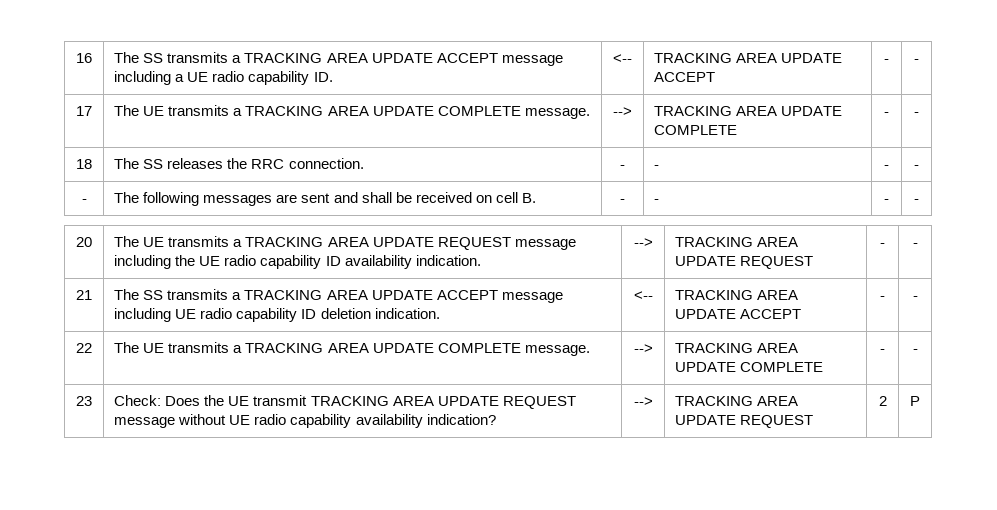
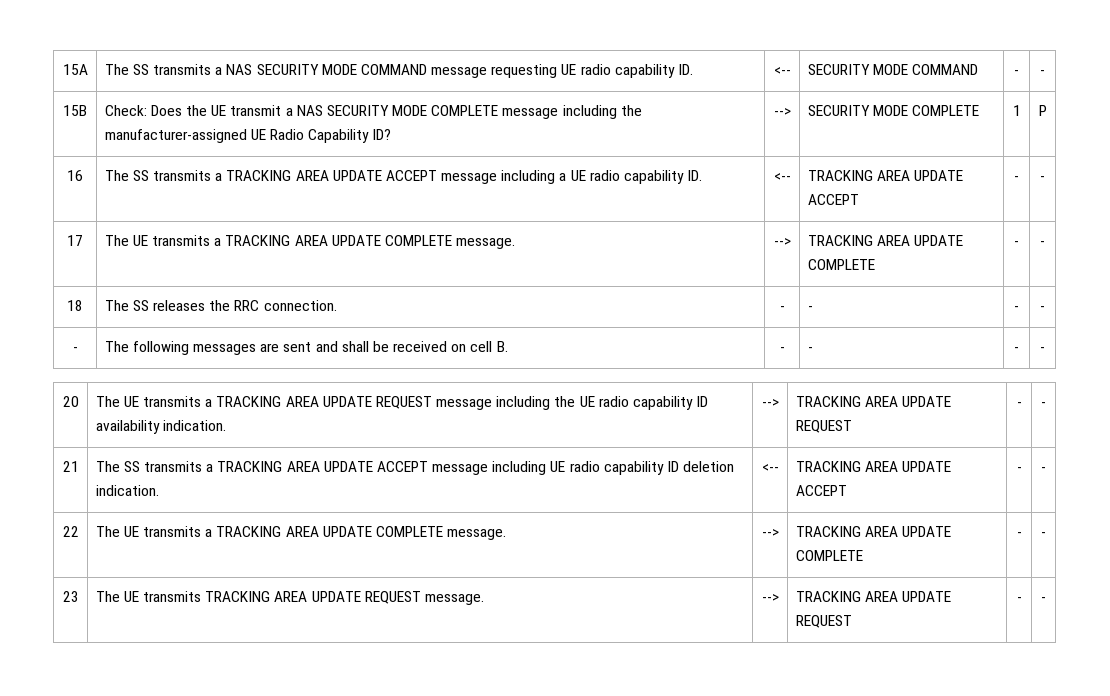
(76, 58) none -> [62,64,88,75] [104,64,693,78] [773,67,791,75] [807,64,978,75] [1014,70,1019,75] [1040,70,1045,75] [63,105,87,116] [104,105,642,119] [104,129,392,143] [773,108,791,116] [807,105,979,116] [1012,105,1021,116] [1038,105,1047,116] 15A | The SS transmits a NAS SECURITY MODE COMMAND message requesting UE radio capability ID. | <-- | SECURITY MODE COMMAND | - | - // 15B | Check: Does the UE transmit a NAS SECURITY MODE COMPLETE message including the manufacturer-assigned UE Radio Capability ID? | --> | SECURITY MODE COMPLETE | 1 | P //
[114,395,576,409] [114,414,496,428] [633,397,653,406] [675,396,799,406] [675,415,814,428] [878,396,887,406] [910,396,920,406] Check: Does the UE transmit TRACKING AREA UPDATE REQUEST message without UE radio capability availability indication? | --> | TRACKING AREA UPDATE REQUEST | 2 | P -> [95,591,484,605] [761,594,779,602] [795,591,951,602] [795,615,852,628] [1016,597,1022,602] [1041,597,1046,602] The UE transmits TRACKING AREA UPDATE REQUEST message. | --> | TRACKING AREA UPDATE REQUEST | - | -

